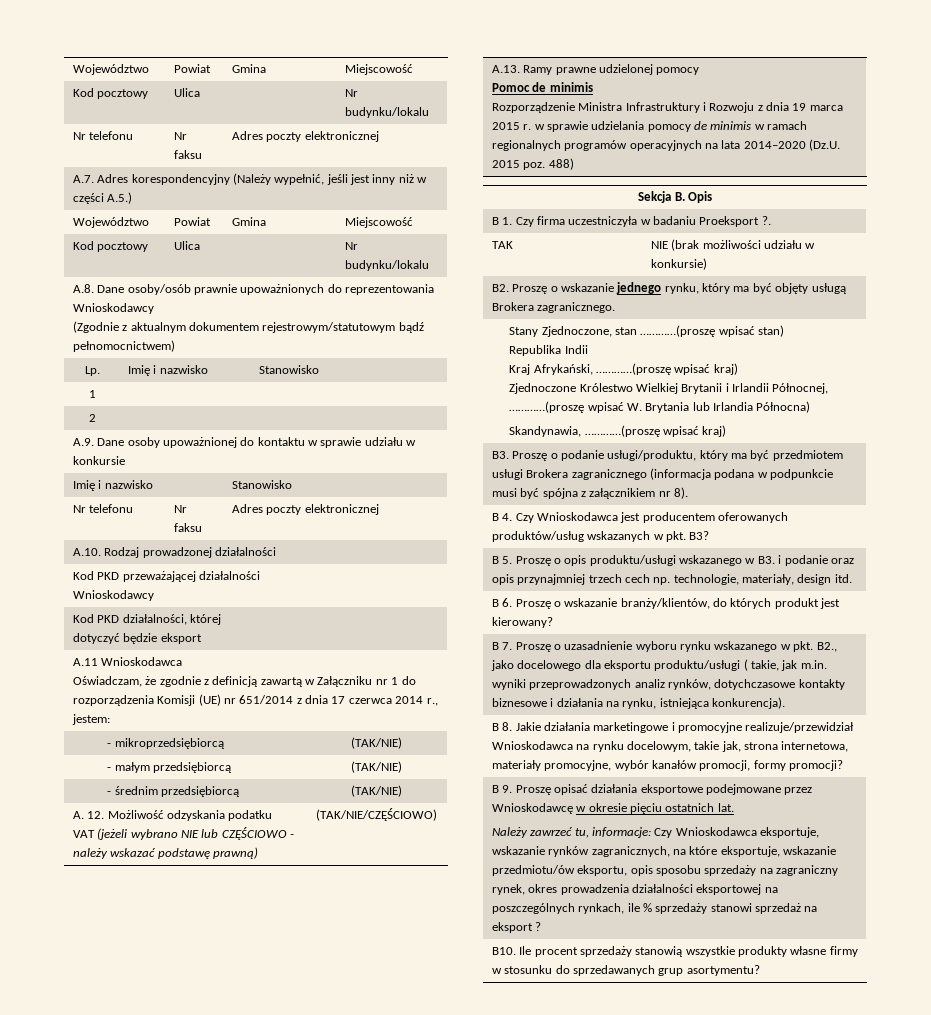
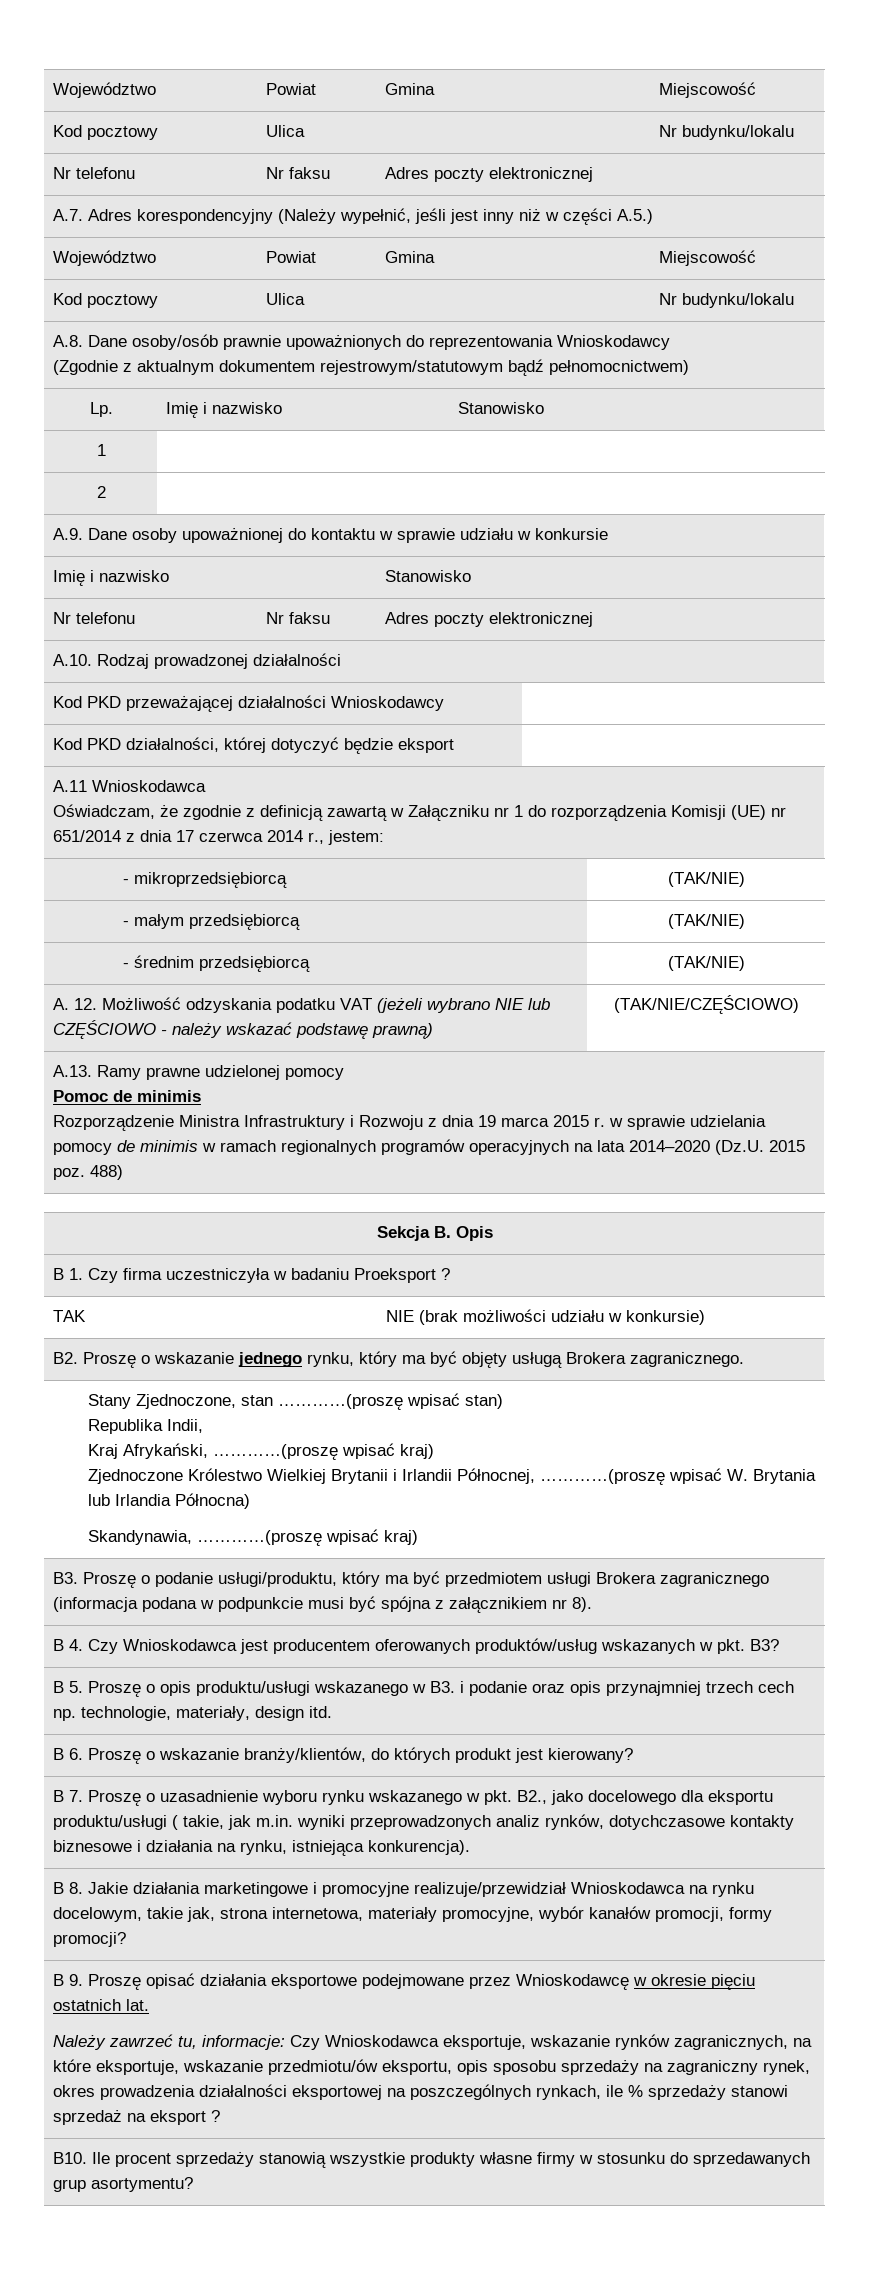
[761,216,771,225] ?. -> [441,1268,451,1280] ?
[564,345,588,354] Indii -> [167,1419,204,1433] Indii,

